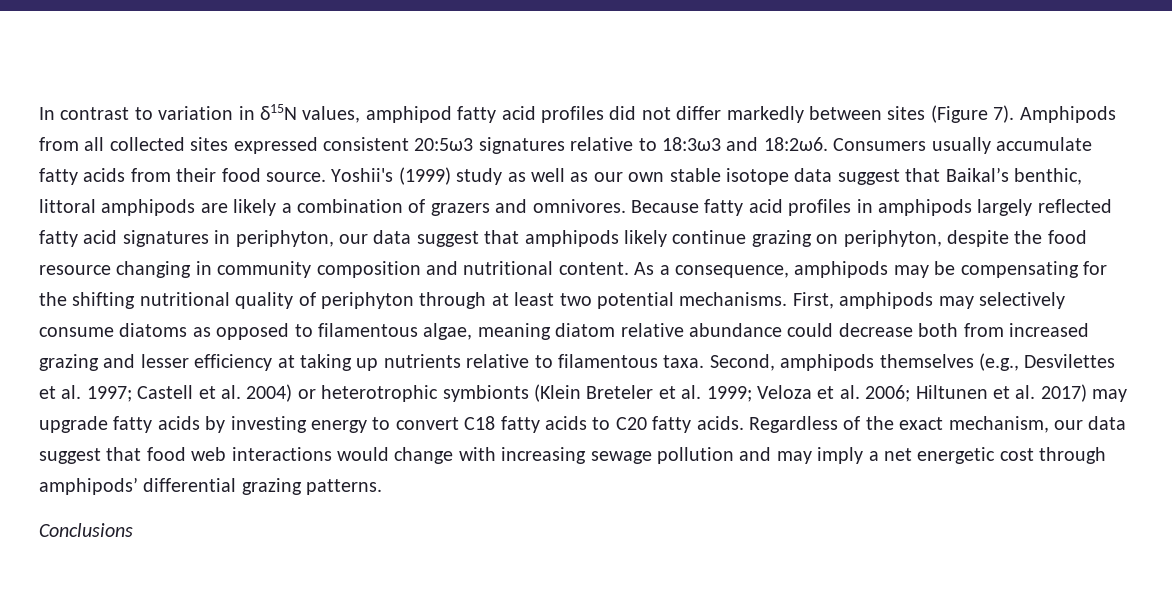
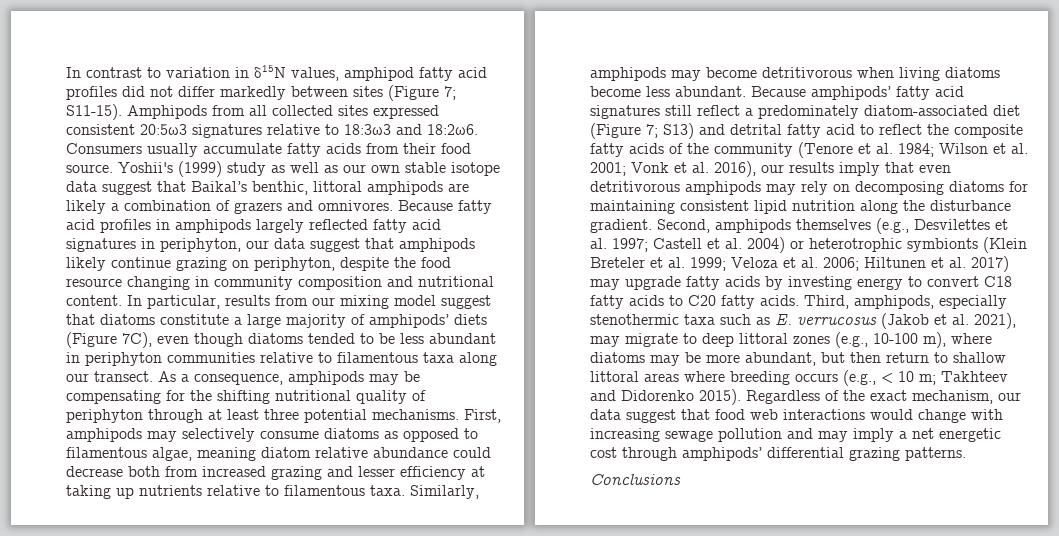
[993,105,1015,123] 7). -> [444,86,456,100] [66,104,122,120] 7; S11-15).
(629, 268) none -> [127,295,491,309] [66,314,487,328] [66,332,496,348] [66,352,497,366] [66,371,153,382] In particular, results from our mixing model suggest that diatoms constitute a large majority of amphipods’ diets (Figure 7C), even though diatoms tended to be less abundant in periphyton communities relative to filamentous taxa along our transect.
[559,293,592,306] two -> [264,409,299,420] three
(705, 361) none -> [410,485,479,499] [590,67,1000,81] [590,86,964,100] [590,105,1020,119] [590,123,1023,139] [590,142,1028,158] [590,161,951,177] [590,181,1028,195] [590,200,1011,214] [590,219,652,233] Similarly, amphipods may become detritivorous when living diatoms become less abundant. Because amphipods’ fatty acid signatures still reflect a predominately diatom-associated diet (Figure 7; S13) and detrital fatty acid to reflect the composite fatty acids of the community (Tenore et al. 1984; Wilson et al. 2001; Vonk et al. 2016), our results imply that even detritivorous amphipods may rely on decomposing diatoms for maintaining consistent lipid nutrition along the disturbance gradient.
(744, 423) none -> [804,295,1007,309] [590,313,1016,329] [590,332,992,348] [590,352,1006,366] [590,370,1008,386] [590,389,741,405] Third, amphipods, especially stenothermic taxa such as E. verrucosus (Jakob et al. 2021), may migrate to deep littoral zones (e.g., 10-100 m), where diatoms may be more abundant, but then return to shallow littoral areas where breeding occurs (e.g., < 10 m; Takhteev and Didorenko 2015).

